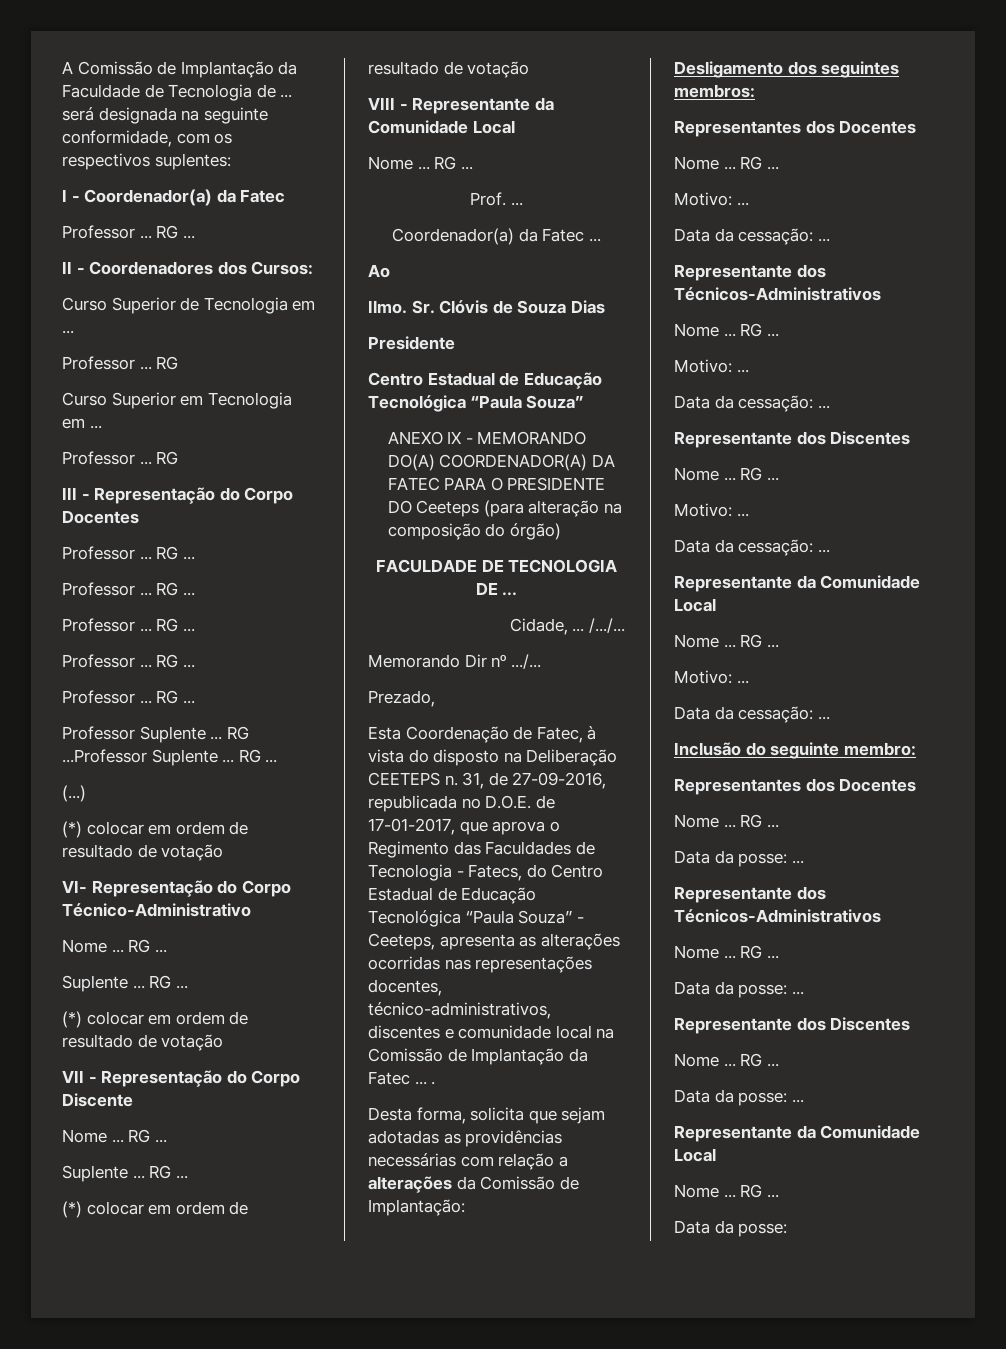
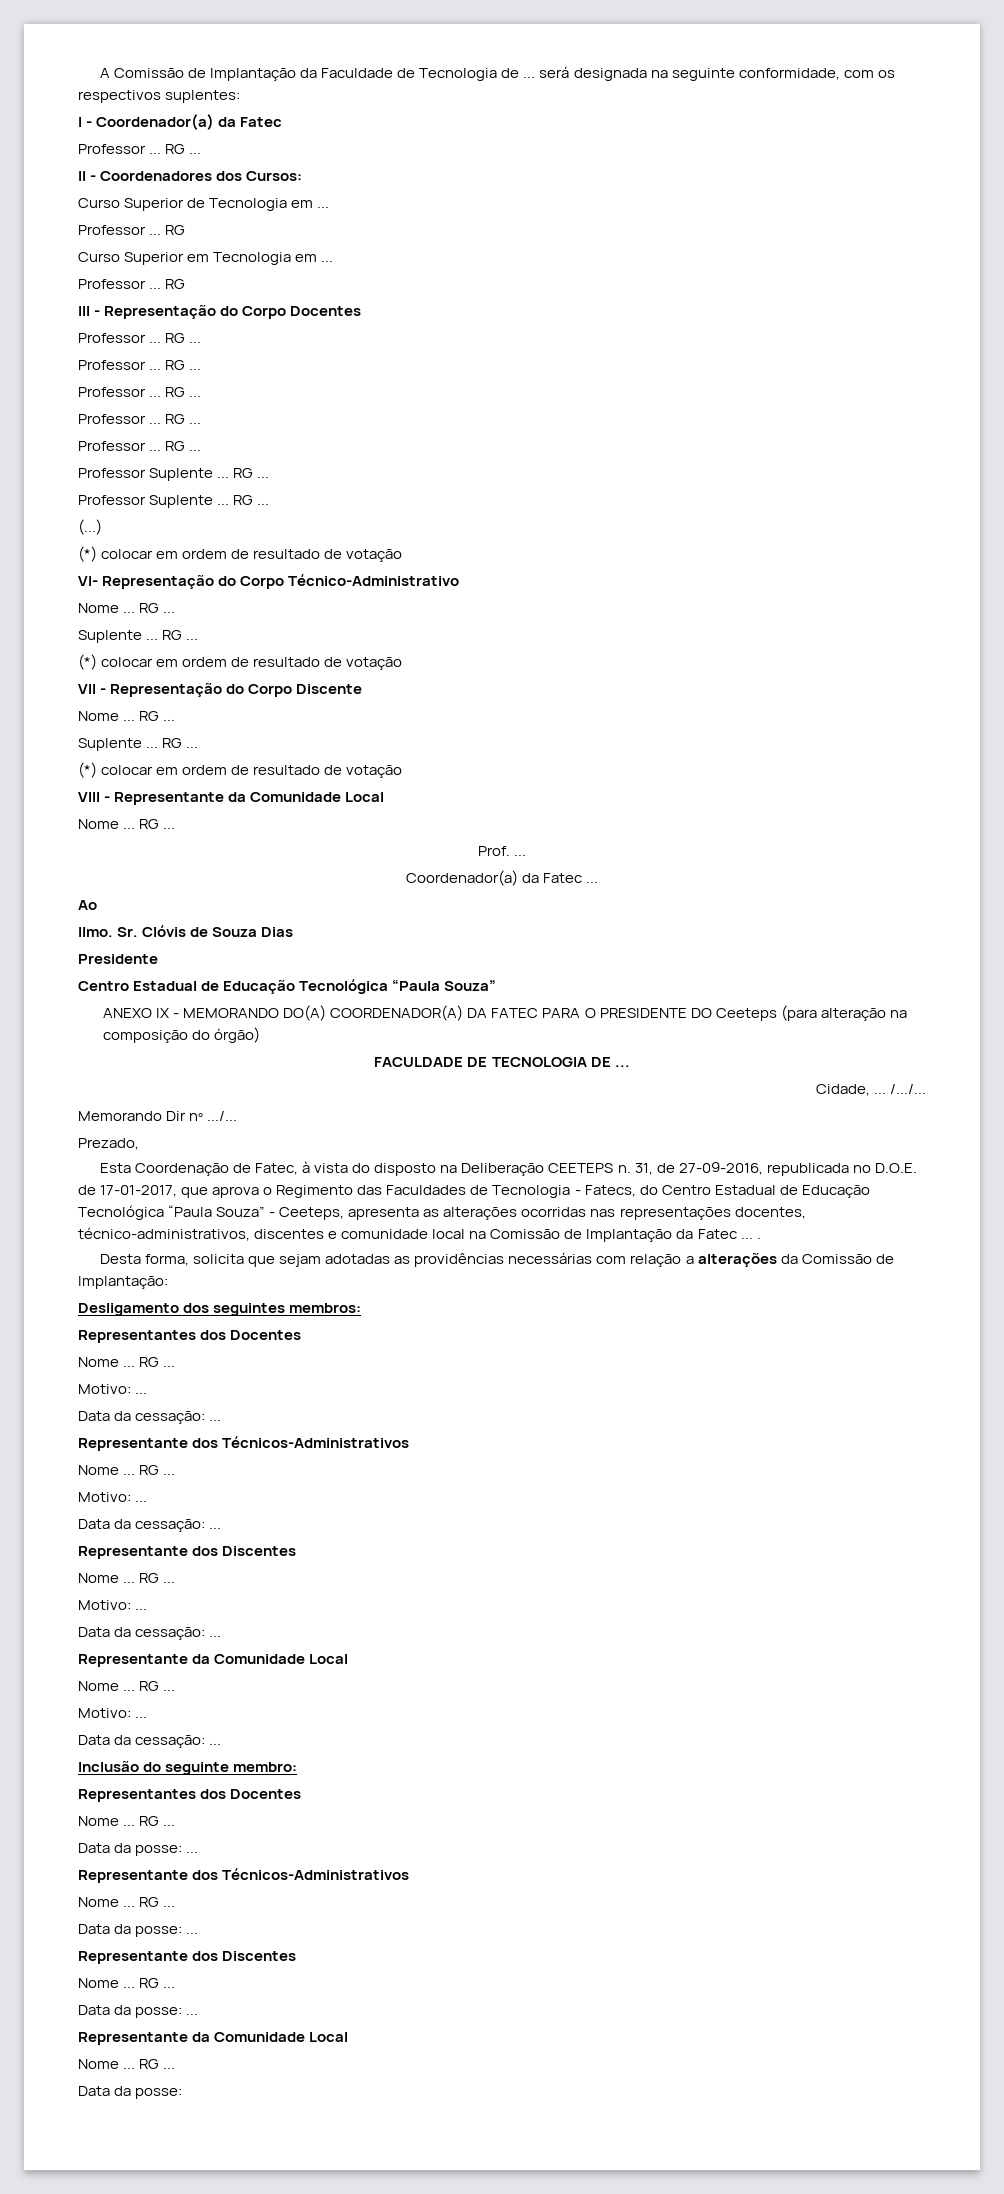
[62,749,147,763] ...Professor -> [257,476,270,478] [78,495,146,505] ... // Professor

